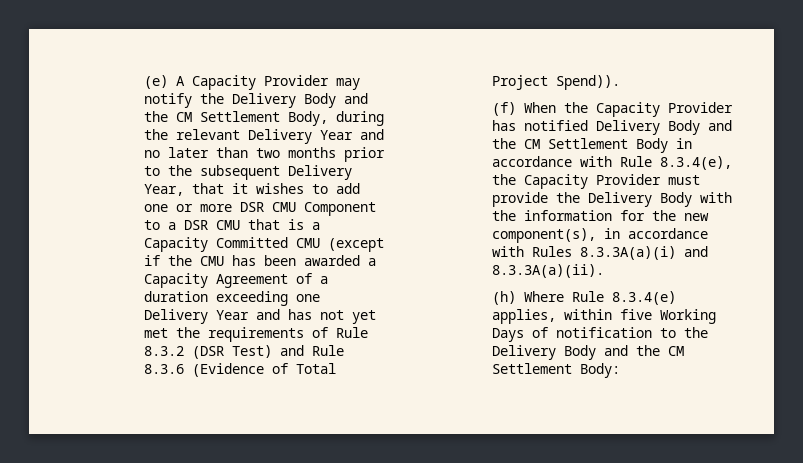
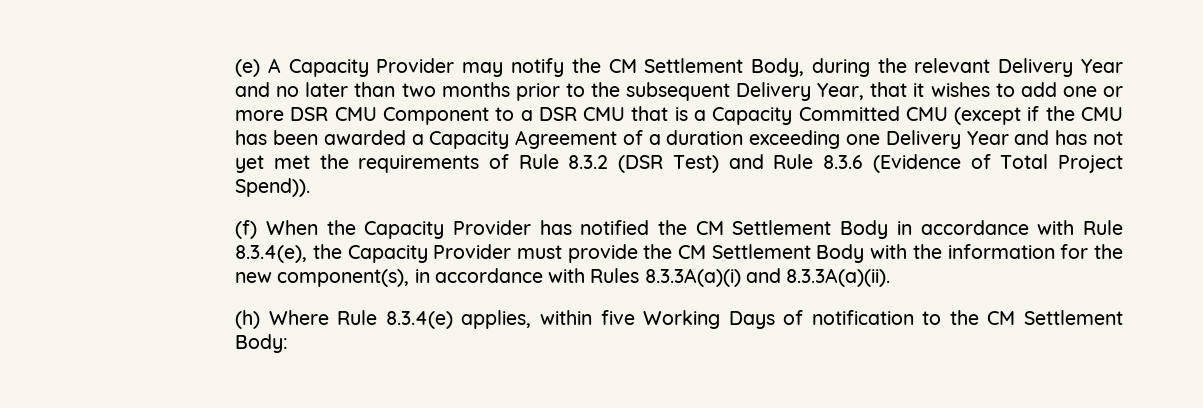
[232,93,369,108] [144,111,169,122] Delivery Body and the -> (601, 65) none
[596,120,733,135] Delivery Body and -> (650, 227) none
[588,192,653,207] Delivery -> [678,244,811,259] CM Settlement
[492,345,661,360] Delivery Body and the -> (979, 317) none

